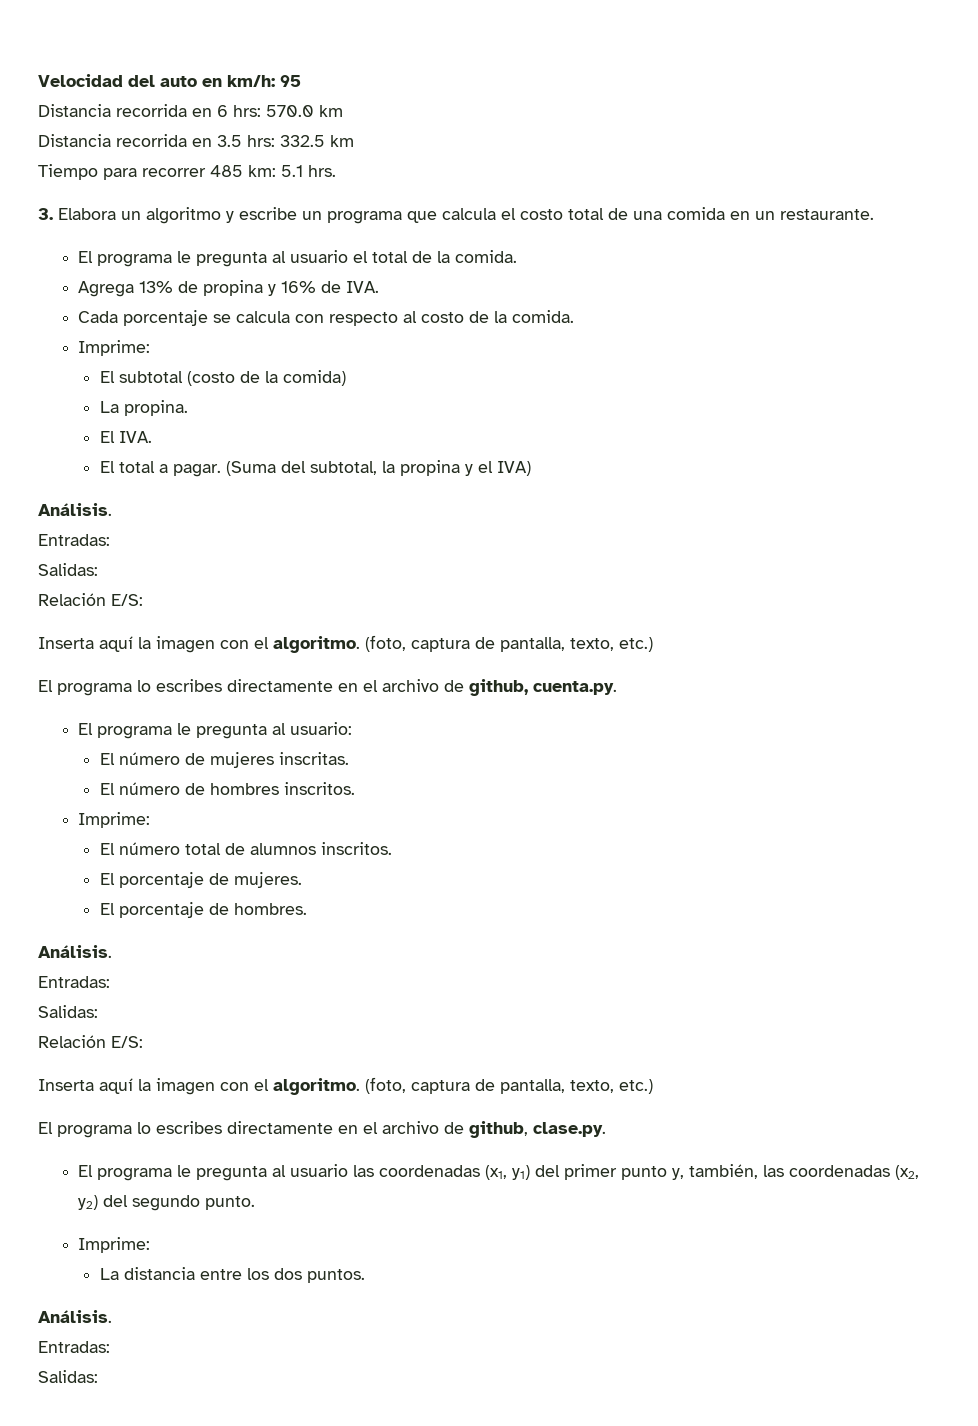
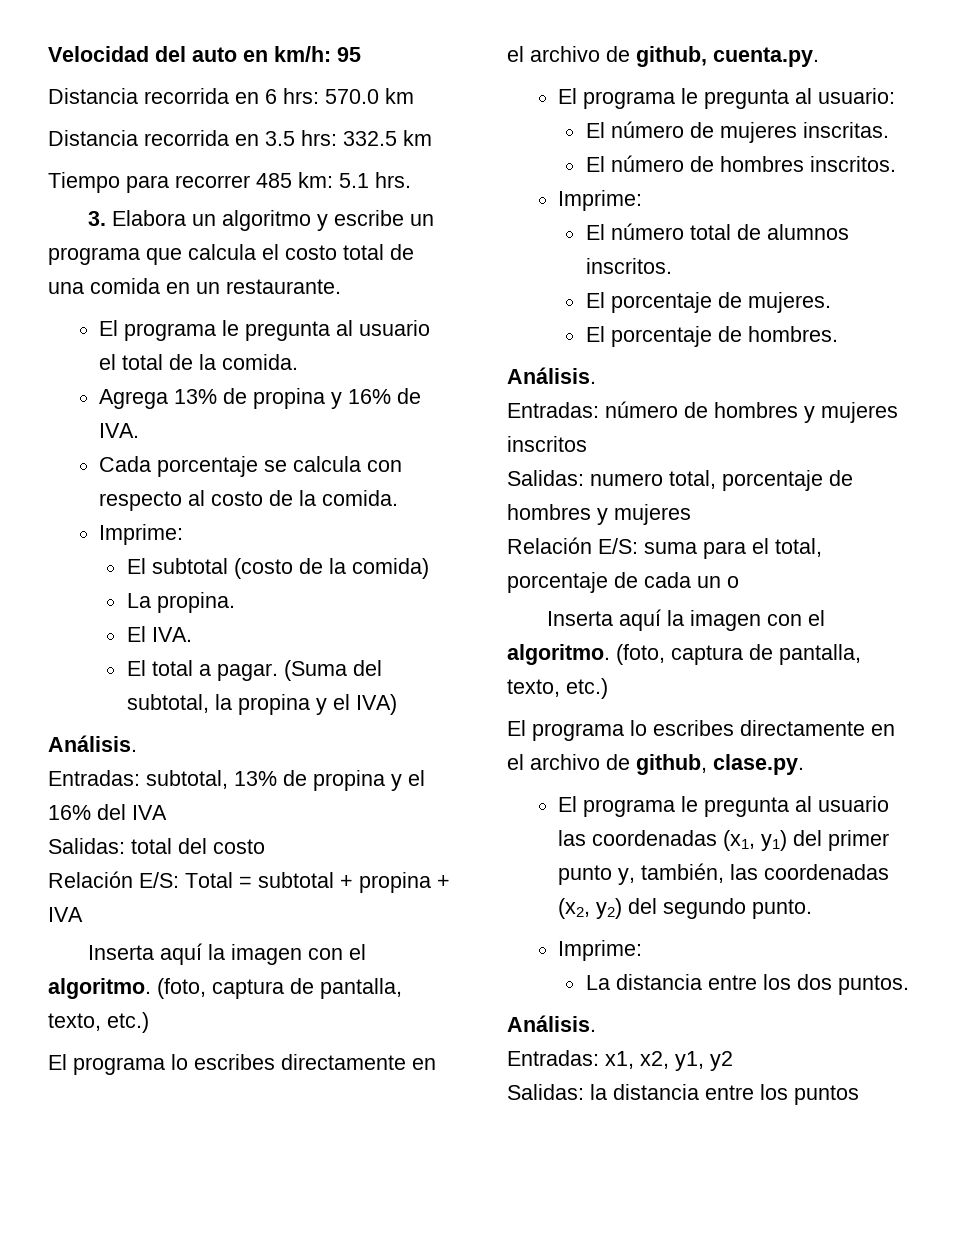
[38,563,98,576] [38,593,143,606] // Salidas: // Relación E/S: -> [146,770,425,791] [48,804,167,820] [48,838,265,854] [48,871,450,893] [48,907,83,922] subtotal, 13% de propina y el 16% del IVA // Salidas: total del costo // Relación E/S: Total = subtotal + propina + IVA
[38,1005,98,1018] [38,1035,143,1048] // Salidas: // Relación E/S: -> [605,401,898,423] [507,436,587,452] [507,470,853,491] [507,504,691,525] [507,537,822,559] [507,572,739,593] número de hombres y mujeres inscritos // Salidas: numero total, porcentaje de hombres y mujeres // Relación E/S: suma para el total, porcentaje de cada un o
[38,1370,98,1383] // Salidas: -> [605,1051,733,1071] [507,1084,859,1105] x1, x2, y1, y2 // Salidas: la distancia entre los puntos

